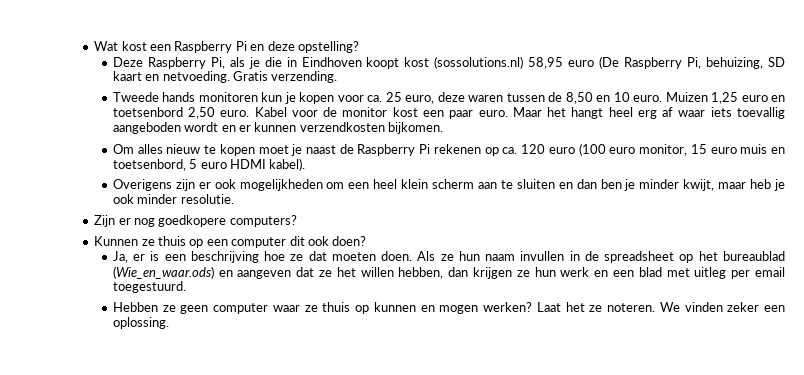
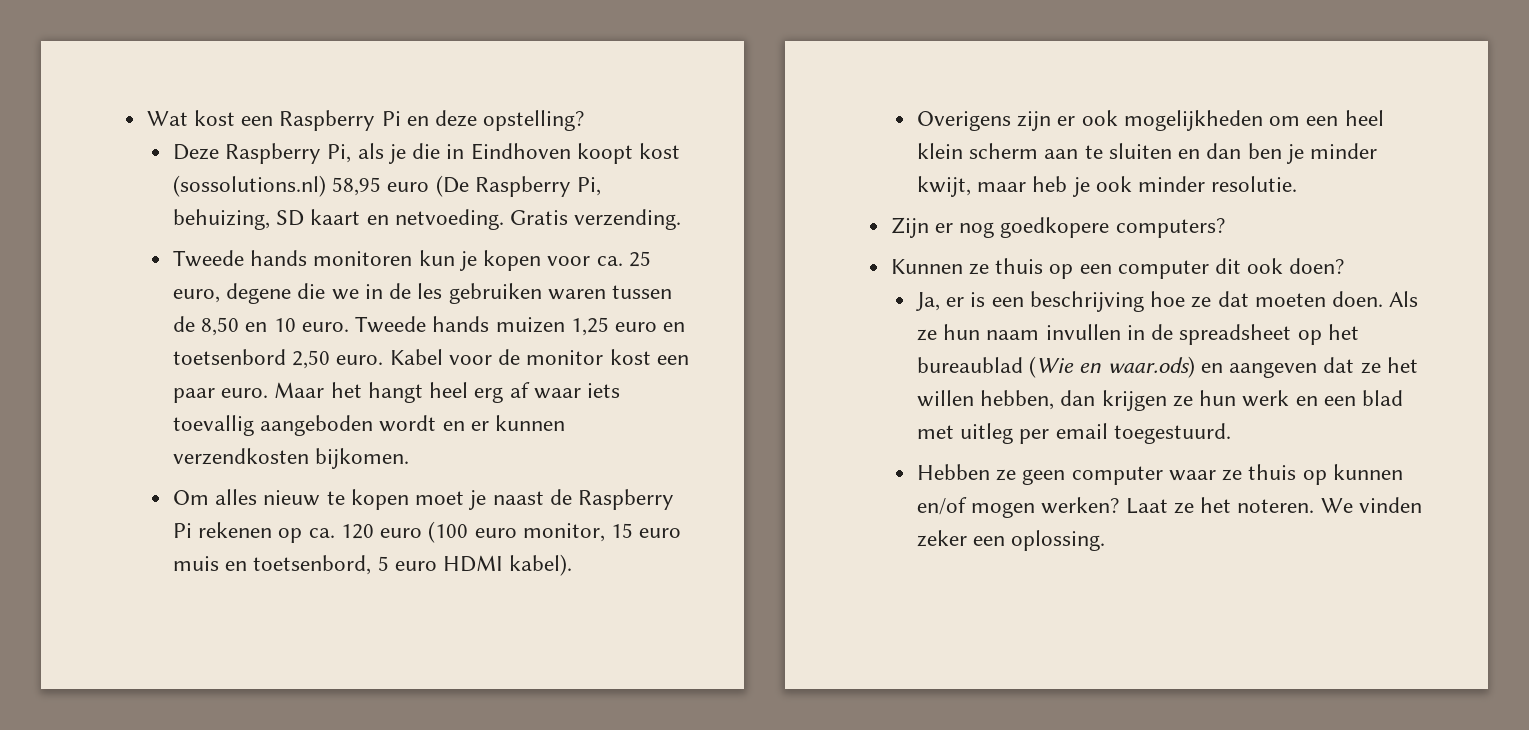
[437,92,465,102] deze -> [226,283,542,304] degene die we in de les gebruiken
[665,92,708,102] Muizen -> [355,316,565,333] Tweede hands muizen
[112,266,214,279] (Wie_en_waar.ods) -> [1029,356,1195,378] (Wie en waar.ods)
[420,305,435,312] en -> [917,497,968,515] en/of
[565,302,603,312] het ze -> [1173,497,1232,514] ze het

